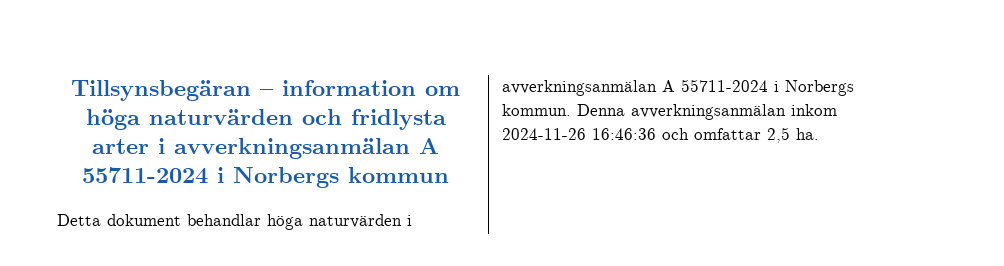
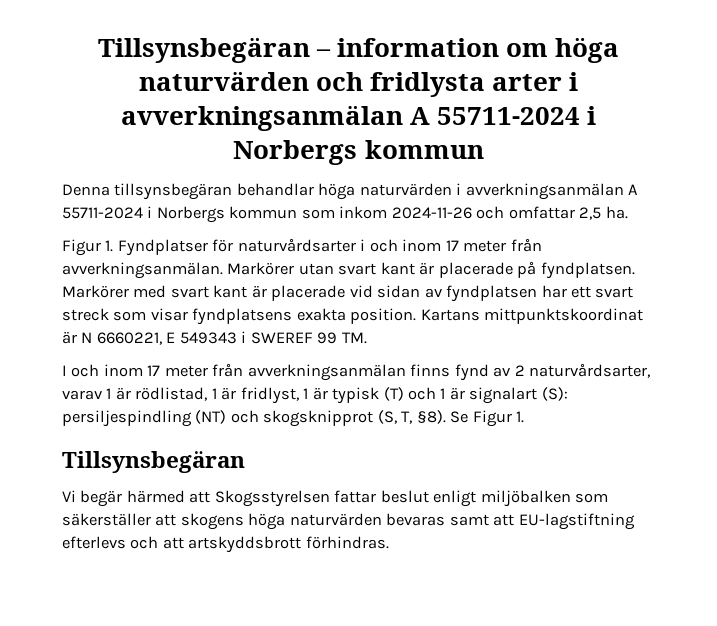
[57,214,181,226] Detta dokument -> [62,183,233,200] Denna tillsynsbegäran
[502,104,786,120] kommun. Denna avverkningsanmälan -> [229,206,335,219] kommun som
[592,128,656,140] 16:46:36 -> (472, 213) none
(819, 134) none -> [62,238,542,256] [62,261,635,279] [62,285,634,302] [62,308,644,325] [62,331,367,345] [62,363,651,381] [62,387,568,404] [62,410,525,427] [62,451,245,473] [62,490,609,507] [62,513,635,530] [62,536,389,553] // Figur 1. Fyndplatser för naturvårdsarter i och inom 17 meter från avverkningsanmälan. Markörer utan svart kant är placerade på fyndplatsen. Markörer med svart kant är placerade vid sidan av fyndplatsen har ett svart streck som visar fyndplatsens exakta position. Kartans mittpunktskoordinat är N 6660221, E 549343 i SWEREF 99 TM. // I och inom 17 meter från avverkningsanmälan finns fynd av 2 naturvårdsarter, varav 1 är rödlistad, 1 är fridlyst, 1 är typisk (T) och 1 är signalart (S): persiljespindling (NT) och skogsknipprot (S, T, §8). Se Figur 1. // Tillsynsbegäran // Vi begär härmed att Skogsstyrelsen fattar beslut enligt miljöbalken som säkerställer att skogens höga naturvärden bevaras samt att EU-lagstiftning efterlevs och att artskyddsbrott förhindras.

